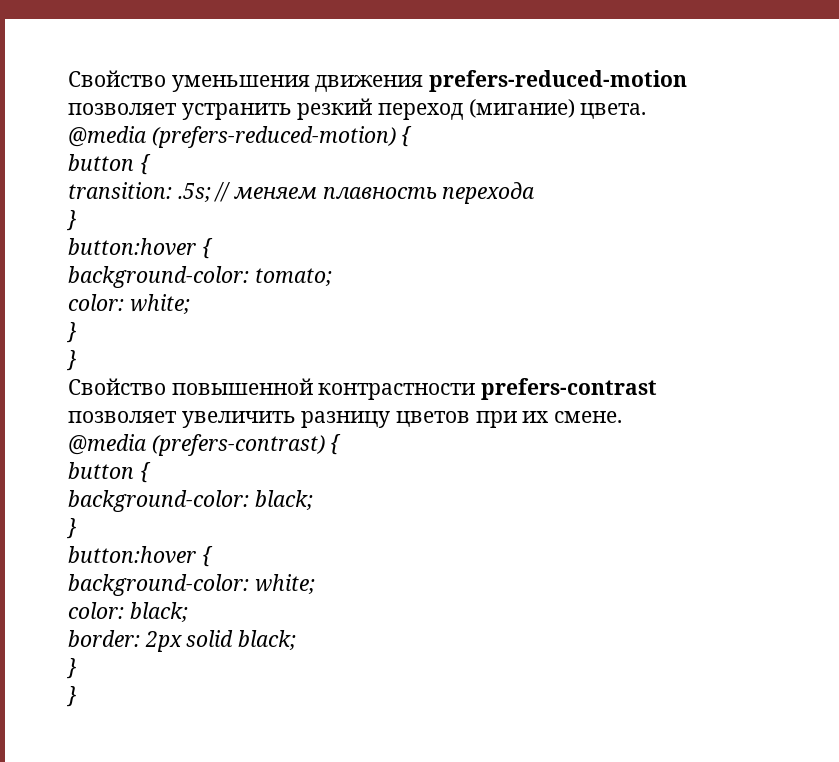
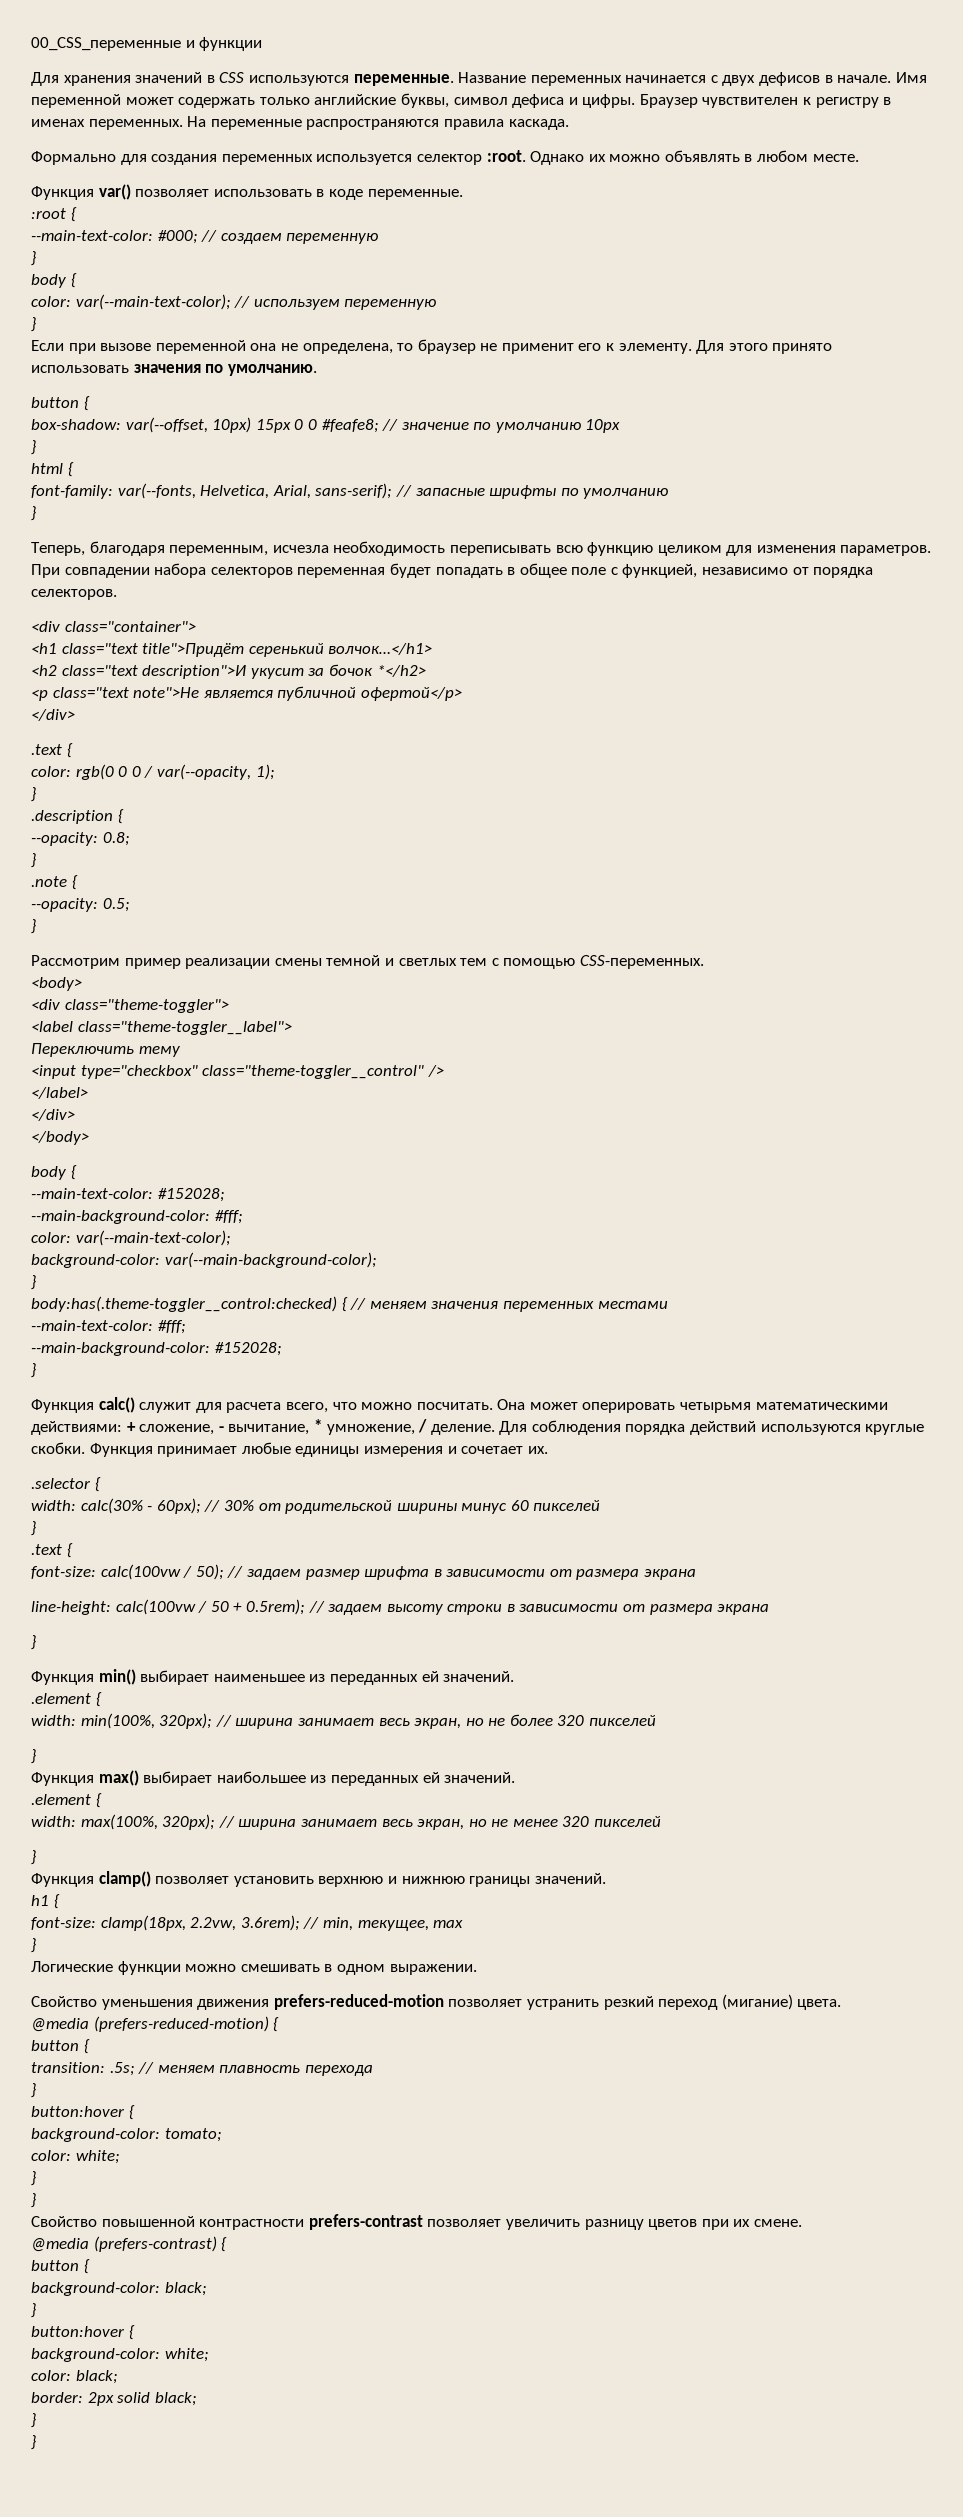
(68, 78) none -> [31,37,263,51] [31,72,927,86] [31,93,892,108] [31,116,569,130] [31,150,859,165] [31,184,463,200] [31,207,77,222] [31,230,379,244] [31,251,36,266] [31,273,77,288] [31,294,437,310] [31,317,36,332] [31,339,833,354] [31,364,317,376] [31,396,90,411] [31,417,621,433] [31,440,36,455] [31,462,74,477] [31,483,669,499] [31,506,36,521] [31,541,932,556] [31,563,874,578] [31,589,117,600] [31,621,196,632] [31,643,433,657] [31,664,426,679] [31,686,462,701] [31,709,75,721] [31,743,73,758] [31,764,275,780] [31,787,36,802] [31,809,124,824] [31,832,130,846] [31,853,36,868] [31,875,78,890] [31,898,130,912] [31,919,36,934] [31,955,704,969] [31,977,82,991] [31,999,229,1013] [31,1021,292,1035] [31,1043,180,1057] [31,1065,444,1079] [31,1087,88,1099] [31,1109,75,1121] [31,1131,89,1145] [31,1165,77,1180] [31,1188,225,1202] [31,1210,243,1224] [31,1230,231,1246] [31,1252,377,1268] [31,1275,36,1290] [31,1296,668,1312] [31,1320,186,1334] [31,1342,282,1356] [31,1363,36,1378] [31,1397,888,1413] [31,1419,925,1435] [31,1442,548,1457] [31,1477,101,1492] [31,1498,601,1514] [31,1521,36,1536] [31,1543,73,1558] [31,1564,697,1580] [31,1599,770,1615] [31,1635,36,1650] [31,1669,515,1685] [31,1692,102,1707] [31,1713,657,1729] [31,1749,36,1764] [31,1770,516,1786] [31,1793,102,1808] [31,1814,662,1830] [31,1850,36,1865] [31,1871,606,1887] [31,1894,60,1909] [31,1915,464,1931] [31,1938,36,1953] [31,1961,477,1975] 00_CSS_переменные и функции // Для хранения значений в CSS используются переменные. Название переменных начинается с двух дефисов в начале. Имя переменной может содержать только английские буквы, символ дефиса и цифры. Браузер чувствителен к регистру в именах переменных. На переменные распространяются правила каскада. // Формально для создания переменных используется селектор :root. Однако их можно объявлять в любом месте. // Функция var() позволяет использовать в коде переменные. // :root { // --main-text-color: #000; // создаем переменную // } // body { // color: var(--main-text-color); // используем переменную // } // Если при вызове переменной она не определена, то браузер не применит его к элементу. Для этого принято использовать значения по умолчанию. // button { // box-shadow: var(--offset, 10px) 15px 0 0 #feafe8; // значение по умолчанию 10px // } // html { // font-family: var(--fonts, Helvetica, Arial, sans-serif); // запасные шрифты по умолчанию // } // Теперь, благодаря переменным, исчезла необходимость переписывать всю функцию целиком для изменения параметров. При совпадении набора селекторов переменная будет попадать в общее поле с функцией, независимо от порядка селекторов. // <div class="container"> // <h1 class="text title">Придёт серенький волчок…</h1> // <h2 class="text description">И укусит за бочок *</h2> // <p class="text note">Не является публичной офертой</p> // </div> // .text { // color: rgb(0 0 0 / var(--opacity, 1); // } // .description { // --opacity: 0.8; // } // .note { // --opacity: 0.5; // } // Рассмотрим пример реализации смены темной и светлых тем с помощью CSS-переменных. // <body> // <div class="theme-toggler"> // <label class="theme-toggler__label"> // Переключить тему // <input type="checkbox" class="theme-toggler__control" /> // </label> // </div> // </body> // body { // --main-text-color: #152028; // --main-background-color: #fff; // color: var(--main-text-color); // background-color: var(--main-background-color); // } // body:has(.theme-toggler__control:checked) { // меняем значения переменных местами // --main-text-color: #fff; // --main-background-color: #152028; // } // Функция calc() служит для расчета всего, что можно посчитать. Она может оперировать четырьмя математическими действиями: + сложение, - вычитание, * умножение, / деление. Для соблюдения порядка действий используются круглые скобки. Функция принимает любые единицы измерения и сочетает их. // .selector { // width: calc(30% - 60px); // 30% от родительской ширины минус 60 пикселей // } // .text { // font-size: calc(100vw / 50); // задаем размер шрифта в зависимости от размера экрана // line-height: calc(100vw / 50 + 0.5rem); // задаем высоту строки в зависимости от размера экрана // } // Функция min() выбирает наименьшее из переданных ей значений. // .element { // width: min(100%, 320px); // ширина занимает весь экран, но не более 320 пикселей // } // Функция max() выбирает наибольшее из переданных ей значений. // .element { // width: max(100%, 320px); // ширина занимает весь экран, но не менее 320 пикселей // } // Функция clamp() позволяет установить верхнюю и нижнюю границы значений. // h1 { // font-size: clamp(18px, 2.2vw, 3.6rem); // min, текущее, max // } // Логические функции можно смешивать в одном выражении. //

